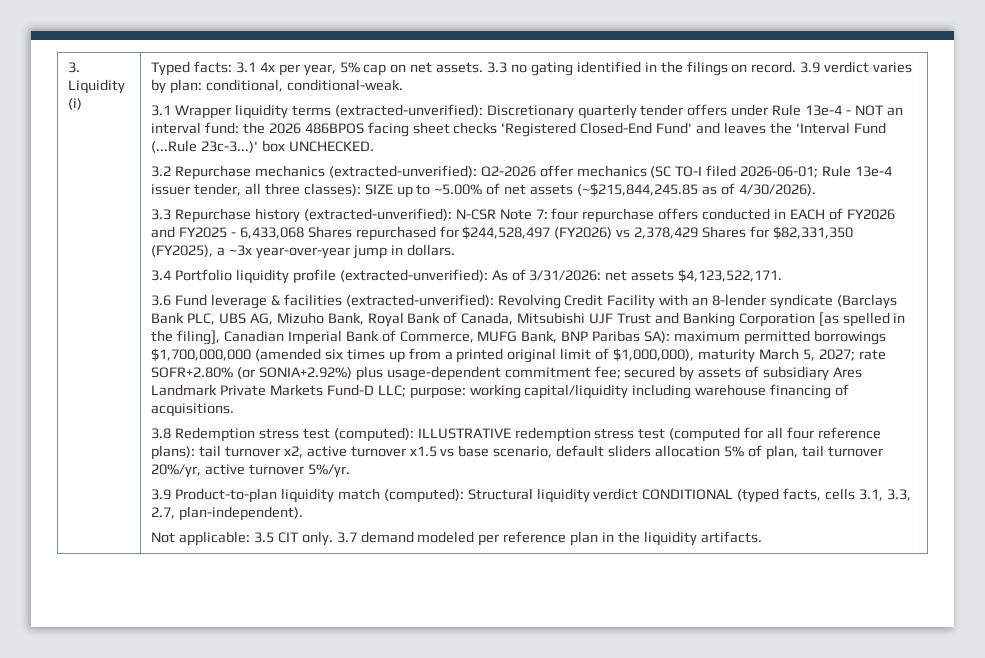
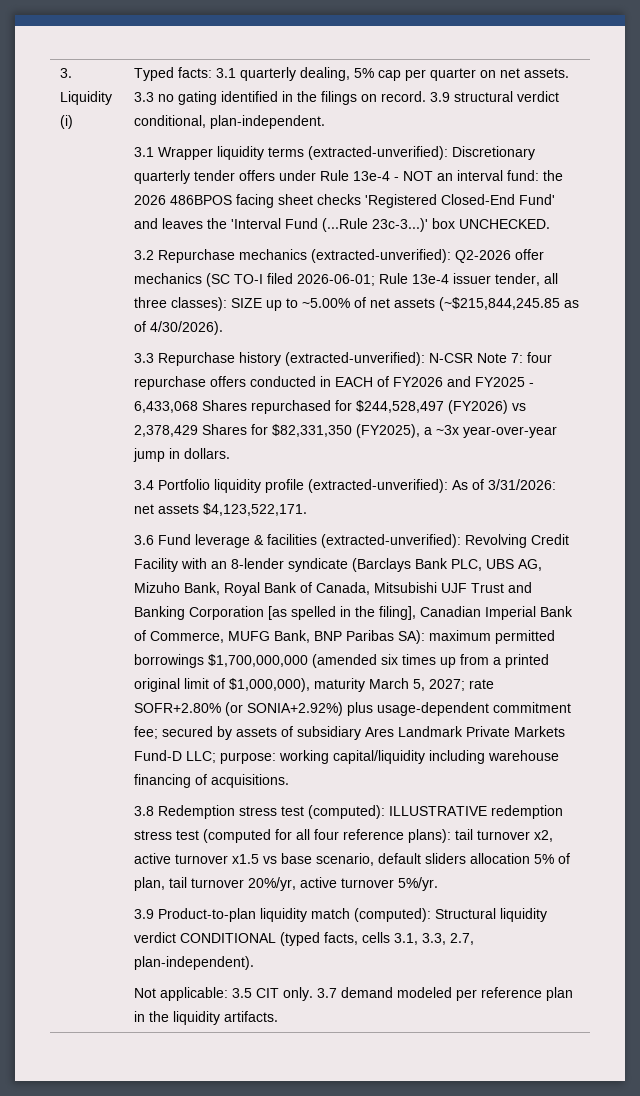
[259,62,387,76] 4x per year, 5% cap -> [240,67,477,81] quarterly dealing, 5% cap per quarter
[824,61,913,73] [151,79,403,94] verdict varies by plan: conditional, conditional-weak. -> [454,91,560,102] [134,115,326,129] structural verdict conditional, plan-independent.

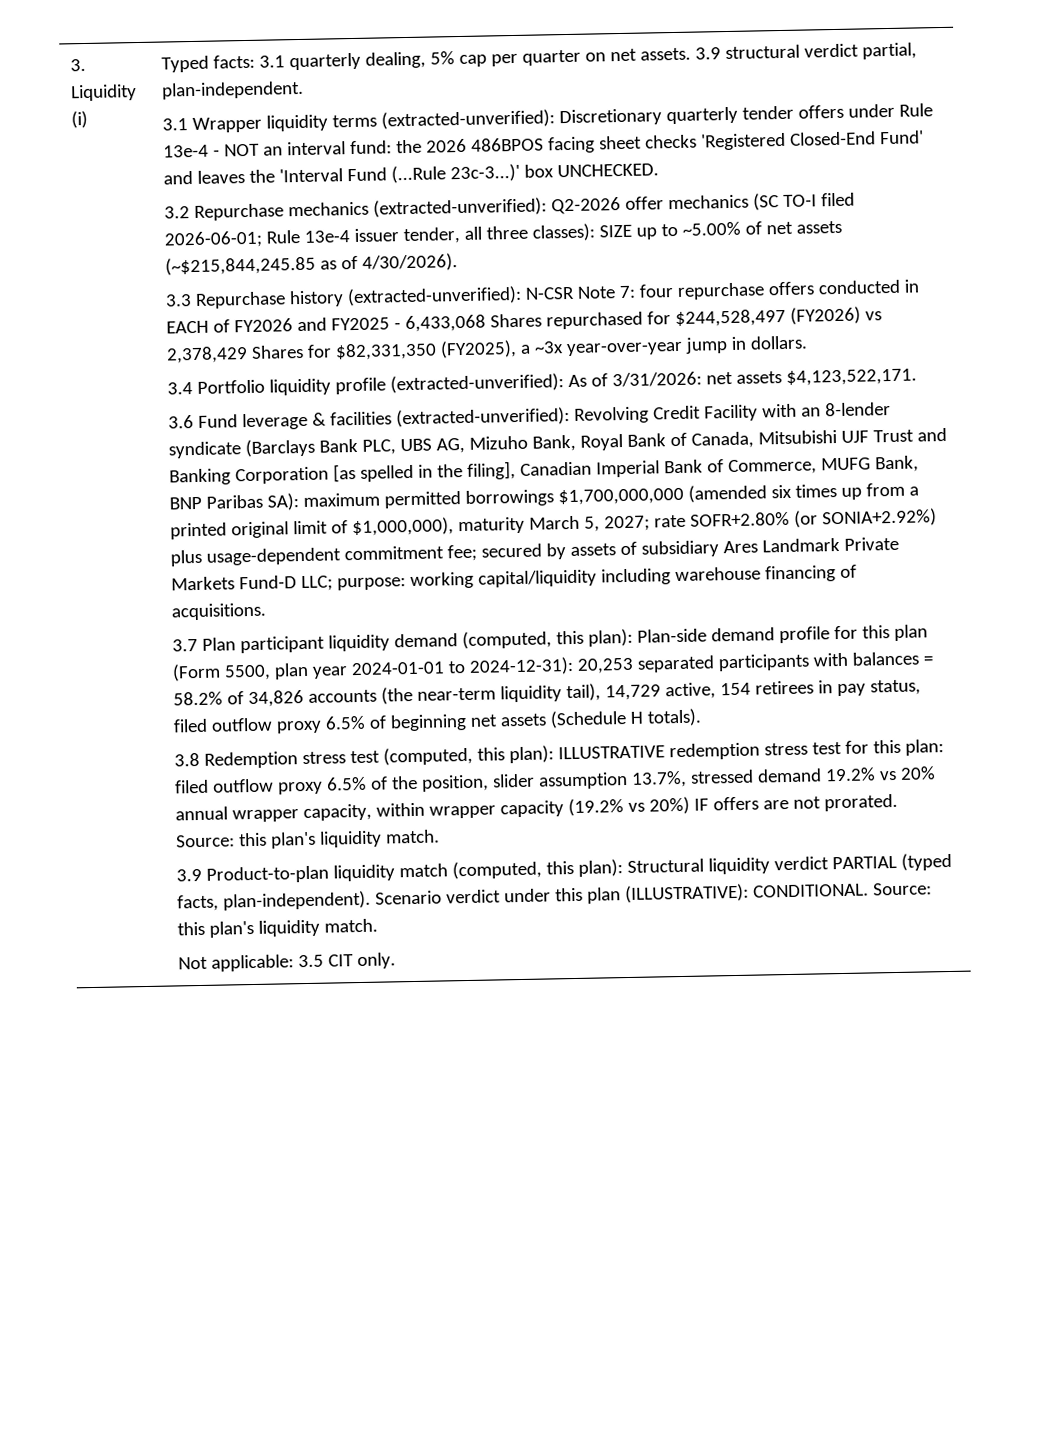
[134,91,427,105] 3.3 no gating identified in the filings on record. -> (691, 54) none
[134,115,207,128] conditional, -> [861,42,917,60] partial,
(290, 781) none -> [171,624,928,654] [171,651,933,682] [172,679,921,708] [172,708,702,734] // 3.7 Plan participant liquidity demand (computed, this plan): Plan-side demand profile for this plan (Form 5500, plan year 2024-01-01 to 2024-12-31): 20,253 separated participants with balances = 58.2% of 34,826 accounts (the near-term liquidity tail), 14,729 active, 154 retirees in pay status, filed outflow proxy 6.5% of beginning net assets (Schedule H totals).
[308,805,386,819] (computed): -> [382,745,554,766] (computed, this plan):
[203,829,554,843] [134,853,571,866] [134,877,439,891] (computed for all four reference plans): tail turnover x2, active turnover x1.5 vs base scenario, default sliders allocation 5% of plan, tail turnover 20%/yr, active turnover 5%/yr. -> [844,739,944,756] [173,766,936,795] [174,793,898,823] [175,829,440,849] for this plan: filed outflow proxy 6.5% of the position, slider assumption 13.7%, stressed demand 19.2% vs 20% annual wrapper capacity, within wrapper capacity (19.2% vs 20%) IF offers are not prorated. Source: this plan's liquidity match.
[354,908,432,922] (computed): -> [451,859,623,880] (computed, this plan):
[180,933,277,943] CONDITIONAL -> [831,855,897,870] PARTIAL
[362,932,475,945] [134,956,255,970] cells 3.1, 3.3, 2.7, plan-independent). -> [222,882,932,911] [176,918,378,938] plan-independent). Scenario verdict under this plan (ILLUSTRATIVE): CONDITIONAL. Source: this plan's liquidity match.
[317,987,574,1001] [134,1011,279,1025] 3.7 demand modeled per reference plan in the liquidity artifacts. -> (396, 961) none

